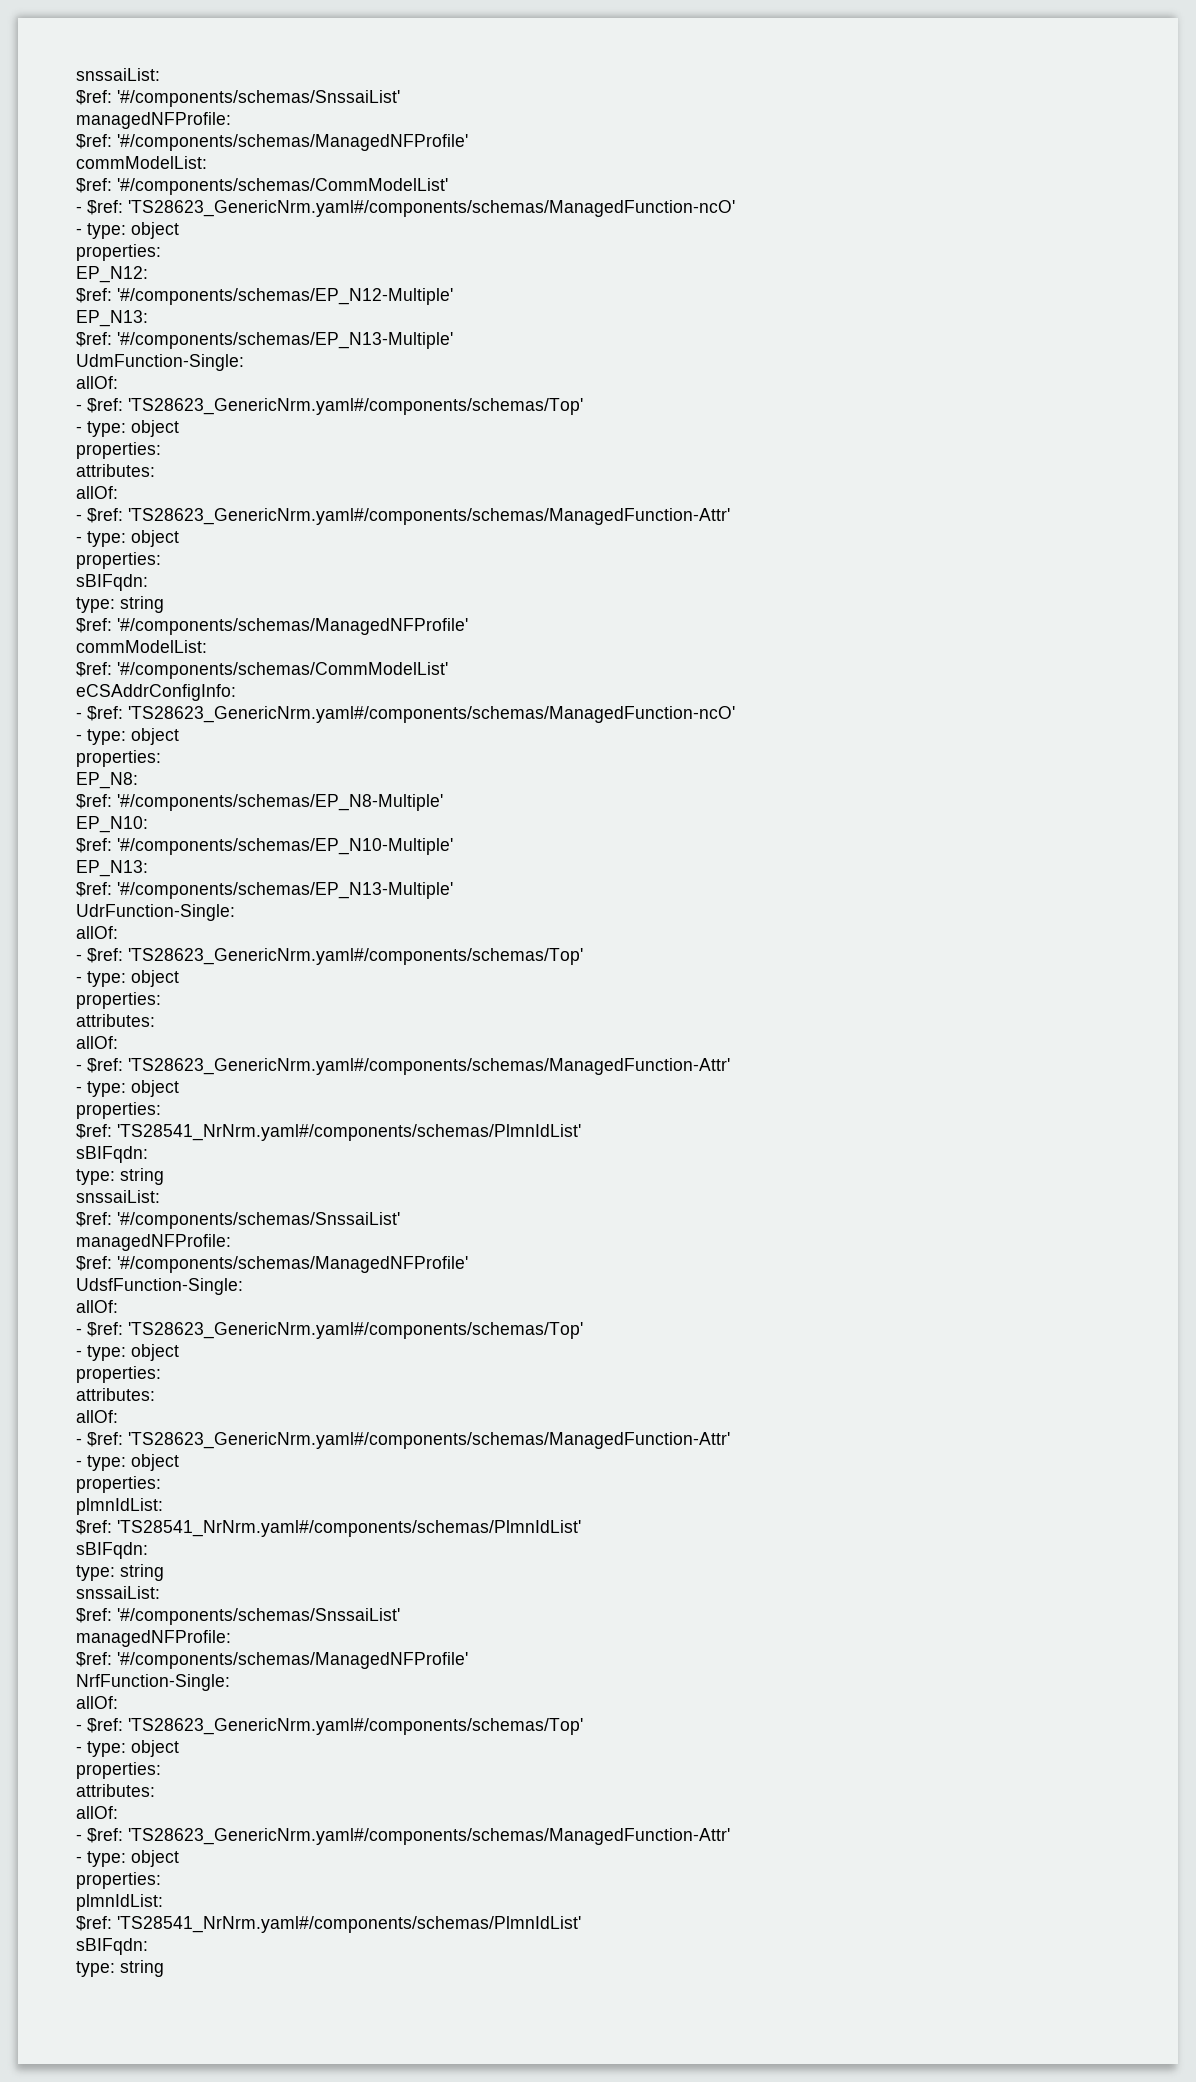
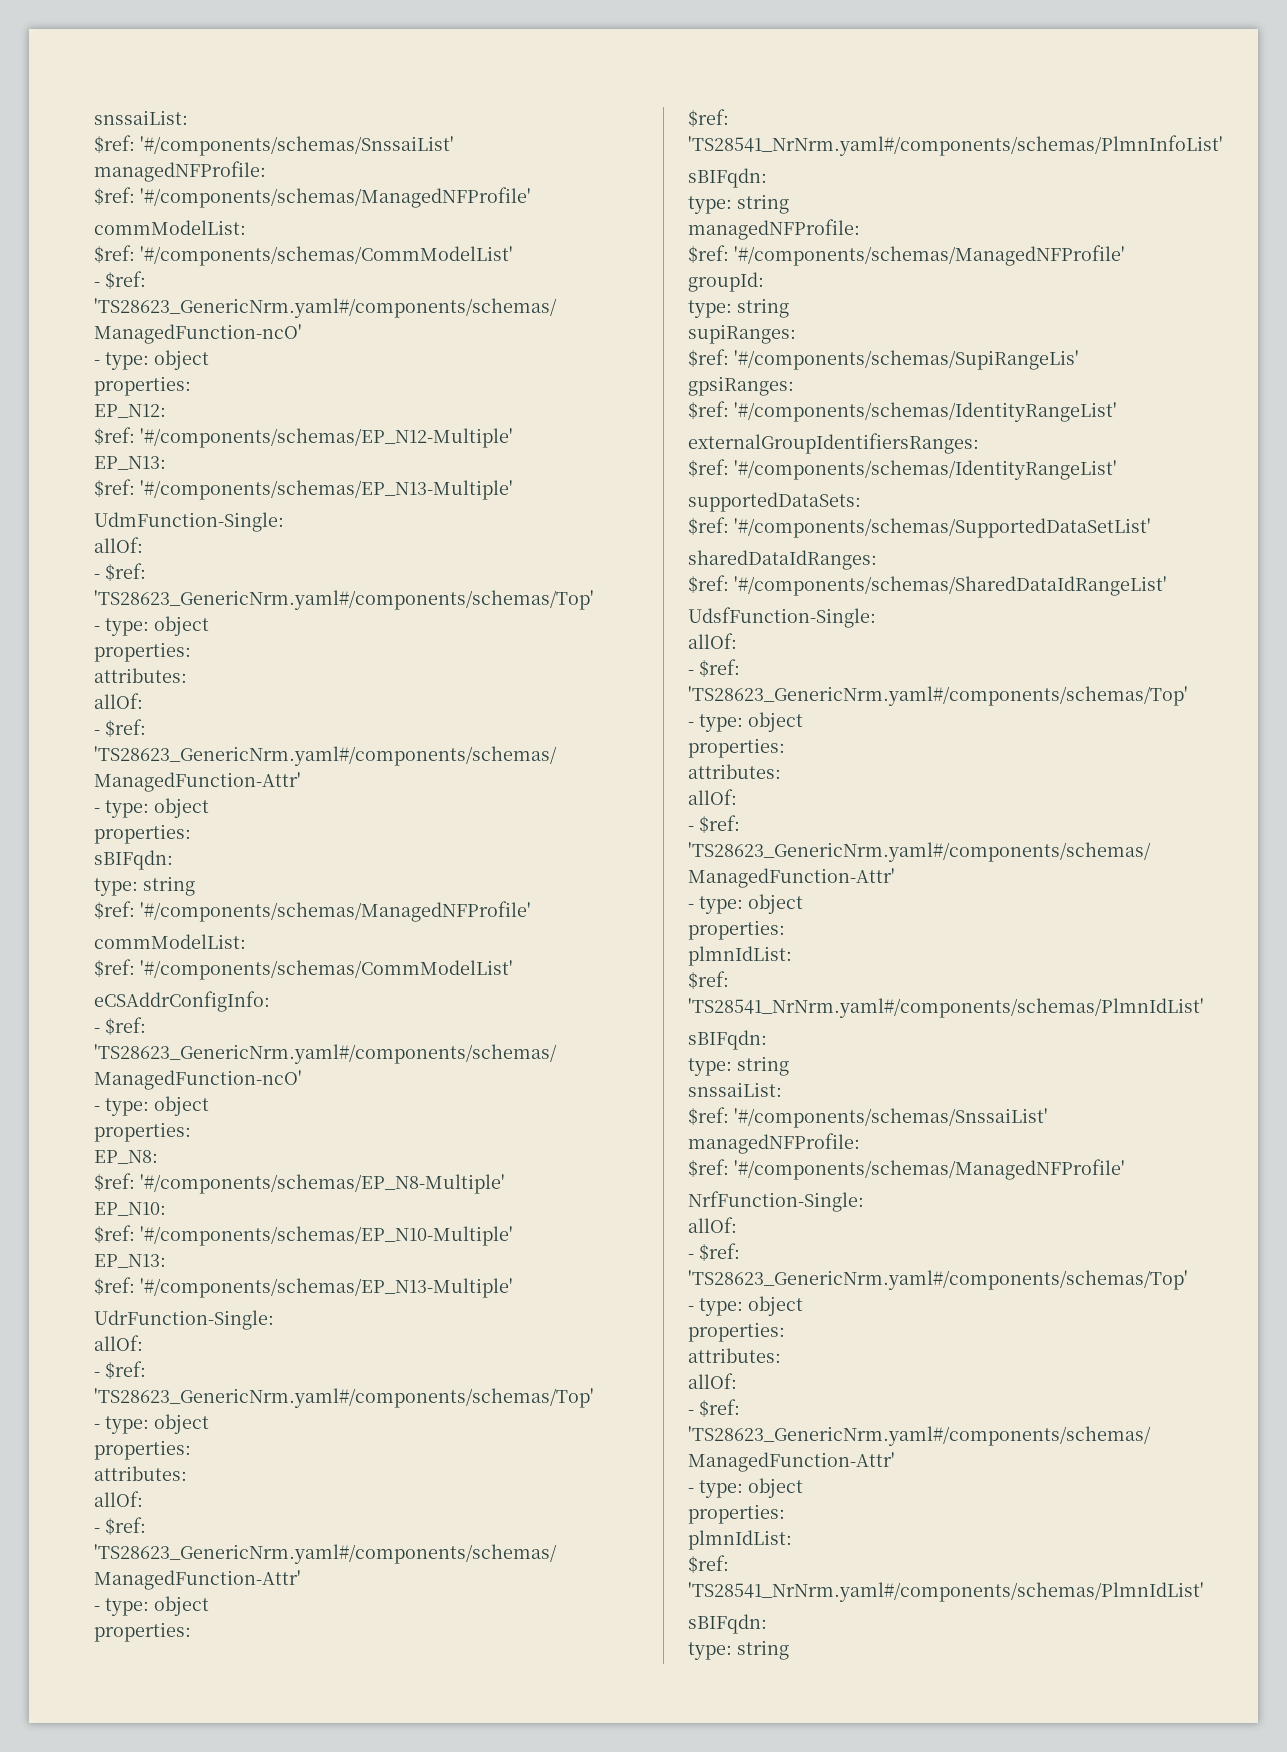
[117,1124,581,1141] [76,1146,148,1163] [76,1168,164,1185] [76,1190,160,1203] [76,1212,400,1229] [76,1234,231,1251] [76,1256,468,1273] 'TS28541_NrNrm.yaml#/components/schemas/PlmnIdList' // sBIFqdn: // type: string // snssaiList: // $ref: '#/components/schemas/SnssaiList' // managedNFProfile: // $ref: '#/components/schemas/ManagedNFProfile' -> [688,135,1223,156] [688,168,767,188] [688,194,789,214] [688,219,860,240] [688,245,1125,266] [688,272,764,292] [688,298,789,318] [688,324,796,344] [688,349,1079,370] [688,376,794,396] [688,401,1117,422] [688,433,979,454] [688,459,1117,480] [688,492,861,512] [688,517,1151,538] [688,550,877,570] [688,575,1167,596] 'TS28541_NrNrm.yaml#/components/schemas/PlmnInfoList' // sBIFqdn: // type: string // managedNFProfile: // $ref: '#/components/schemas/ManagedNFProfile' // groupId: // type: string // supiRanges: // $ref: '#/components/schemas/SupiRangeLis' // gpsiRanges: // $ref: '#/components/schemas/IdentityRangeList' // externalGroupIdentifiersRanges: // $ref: '#/components/schemas/IdentityRangeList' // supportedDataSets: // $ref: '#/components/schemas/SupportedDataSetList' // sharedDataIdRanges: // $ref: '#/components/schemas/SharedDataIdRangeList'

